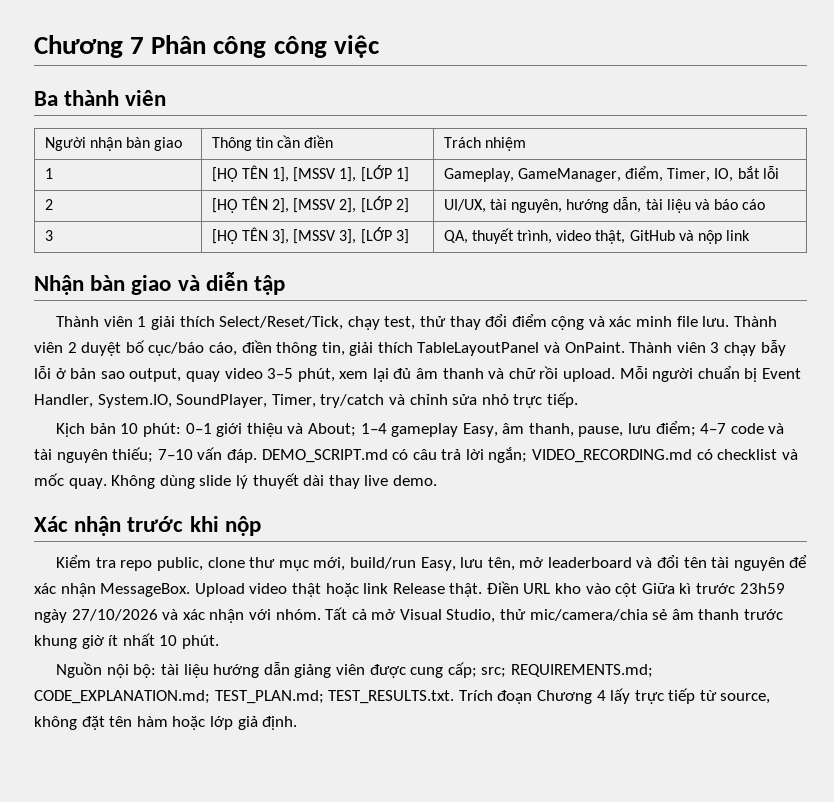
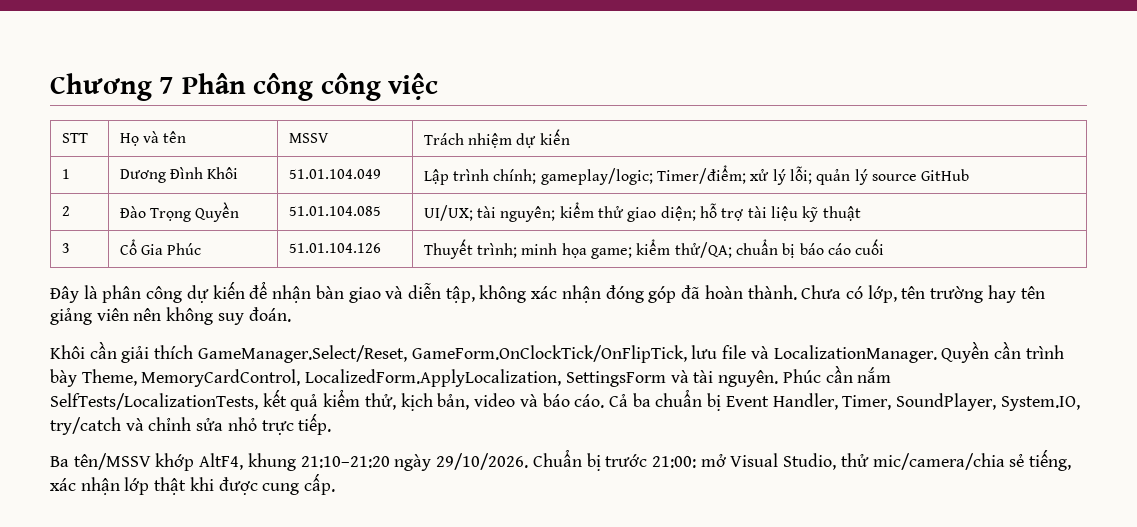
[34,90,167,106] [44,137,183,151] [211,135,334,151] // Ba thành viên // Người nhận bàn giao | Thông tin cần điền -> [61,133,88,143] [119,131,187,146] [288,133,329,143] // STT | Họ và tên | MSSV
(526, 144) none -> [516,129,570,148] dự kiến
[211,165,409,182] [443,166,779,182] [44,199,53,210] [211,196,409,213] [443,197,766,213] [44,230,53,241] [211,227,409,244] [443,228,751,244] [34,272,286,295] [56,314,777,330] [34,340,786,356] [34,366,694,382] [HỌ TÊN 1], [MSSV 1], [LỚP 1] | Gameplay, GameManager, điểm, Timer, IO, bắt lỗi // 2 | [HỌ TÊN 2], [MSSV 2], [LỚP 2] | UI/UX, tài nguyên, hướng dẫn, tài liệu và báo cáo // 3 | [HỌ TÊN 3], [MSSV 3], [LỚP 3] | QA, thuyết trình, video thật, GitHub và nộp link // Nhận bàn giao và diễn tập // Thành viên 1 giải thích Select/Reset/Tick, chạy test, thử thay đổi điểm cộng và xác minh file lưu. Thành viên 2 duyệt bố cục/báo cáo, điền thông tin, giải thích TableLayoutPanel và OnPaint. Thành viên 3 chạy bẫy lỗi ở bản sao output, quay video 3–5 phút, xem lại đủ âm thanh và chữ rồi upload. Mỗi người -> [119,167,239,183] [288,169,381,179] [423,165,970,185] [61,206,70,216] [119,202,240,222] [288,206,381,216] [423,202,861,222] [61,243,70,253] [119,239,202,255] [288,243,381,253] [423,239,885,259] [50,281,1045,303] [50,307,291,325] [50,341,1064,363] [50,365,892,387] [50,389,651,411] Dương Đình Khôi | 51.01.104.049 | Lập trình chính; gameplay/logic; Timer/điểm; xử lý lỗi; quản lý source GitHub // 2 | Đào Trọng Quyền | 51.01.104.085 | UI/UX; tài nguyên; kiểm thử giao diện; hỗ trợ tài liệu kỹ thuật // 3 | Cổ Gia Phúc | 51.01.104.126 | Thuyết trình; minh họa game; kiểm thử/QA; chuẩn bị báo cáo cuối // Đây là phân công dự kiến để nhận bàn giao và diễn tập, không xác nhận đóng góp đã hoàn thành. Chưa có lớp, tên trường hay tên giảng viên nên không suy đoán. // Khôi cần giải thích GameManager.Select/Reset, GameForm.OnClockTick/OnFlipTick, lưu file và LocalizationManager. Quyền cần trình bày Theme, MemoryCardControl, LocalizedForm.ApplyLocalization, SettingsForm và tài nguyên. Phúc cần nắm SelfTests/LocalizationTests, kết quả kiểm thử, kịch bản, video và báo cáo. Cả ba
[97,394,316,408] System.IO, SoundPlayer, Timer, -> [842,393,1080,411] Timer, SoundPlayer, System.IO,
[56,421,785,437] [34,447,798,463] [34,473,437,489] [34,516,261,536] [56,555,808,571] [34,581,785,597] [34,607,367,623] Kịch bản 10 phút: 0–1 giới thiệu và About; 1–4 gameplay Easy, âm thanh, pause, lưu điểm; 4–7 code và tài nguyên thiếu; 7–10 vấn đáp. DEMO_SCRIPT.md có câu trả lời ngắn; VIDEO_RECORDING.md có checklist và mốc quay. Không dùng slide lý thuyết dài thay live demo. // Xác nhận trước khi nộp // Kiểm tra repo public, clone thư mục mới, build/run Easy, lưu tên, mở leaderboard và đổi tên tài nguyên để xác nhận MessageBox. Upload video thật hoặc link Release thật. Điền URL kho vào cột Giữa kì trước 23h59 ngày 27/10/2026 và xác nhận với nhóm. Tất cả -> [50,449,696,471] Ba tên/MSSV khớp AltF4, khung 21:10–21:20 ngày 29/10/2026. Chuẩn bị trước 21:00:
[671,609,784,620] [34,633,219,649] [56,662,653,678] [34,688,771,704] [34,716,298,730] âm thanh trước khung giờ ít nhất 10 phút. // Nguồn nội bộ: tài liệu hướng dẫn giảng viên được cung cấp; src; REQUIREMENTS.md; CODE_EXPLANATION.md; TEST_PLAN.md; TEST_RESULTS.txt. Trích đoạn Chương 4 lấy trực tiếp từ source, không đặt tên hàm hoặc lớp giả định. -> [1029,449,1072,471] [50,473,336,495] tiếng, xác nhận lớp thật khi được cung cấp.

